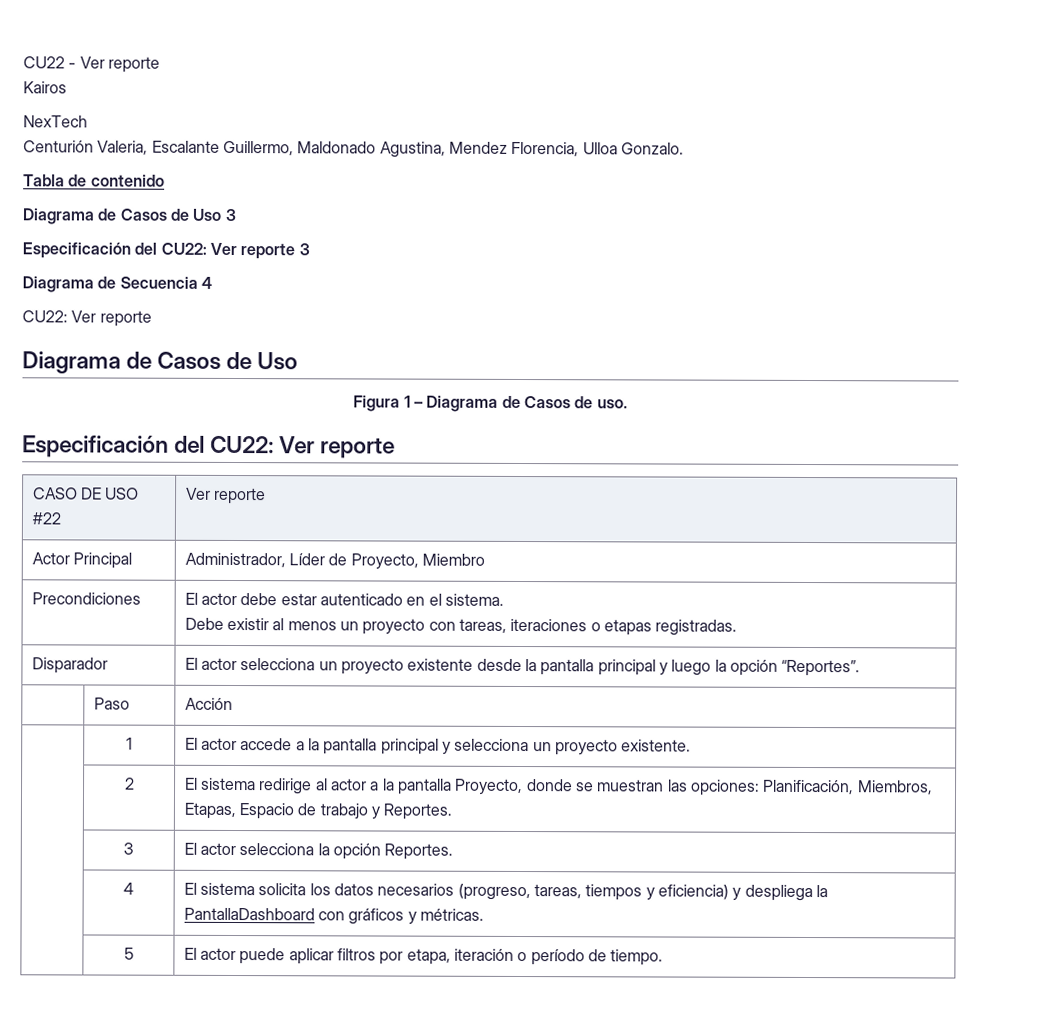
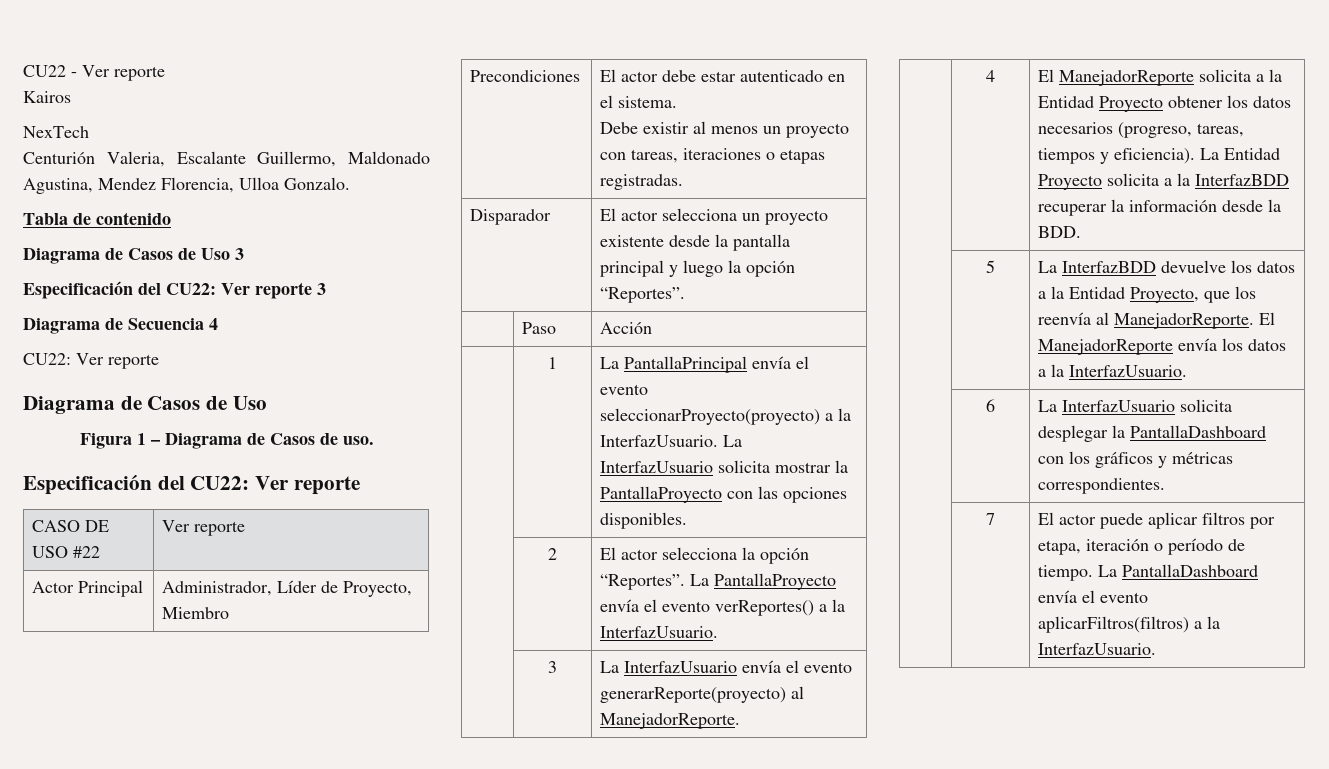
[184,737,692,756] [124,777,135,790] [184,777,933,796] [183,802,453,820] [123,842,134,855] El actor accede a la pantalla principal y selecciona un proyecto existente. // | 2 | El sistema redirige al actor a la pantalla Proyecto, donde se muestran las opciones: Planificación, Miembros, Etapas, Espacio de trabajo y Reportes. // | 3 -> [600,356,810,373] [600,384,649,395] [600,408,852,425] [600,435,743,447] [600,460,849,473] [600,486,848,503] [600,512,688,529] [548,548,557,560] La PantallaPrincipal envía el evento seleccionarProyecto(proyecto) a la InterfazUsuario. La InterfazUsuario solicita mostrar la PantallaProyecto con las opciones disponibles. // | 2
[384,843,454,860] [123,882,134,895] [183,882,307,896] Reportes. // | 4 | El sistema solicita -> [600,573,837,590] [600,599,846,616] [600,626,719,638] [548,661,557,673] [600,660,853,673] [600,686,805,703] [600,713,741,729] [986,70,995,82] [1038,69,1283,86] [1038,96,1224,112] “Reportes”. La PantallaProyecto envía el evento verReportes() a la InterfazUsuario. // | 3 | La InterfazUsuario envía el evento generarReporte(proyecto) al ManejadorReporte. // | 4 | El ManejadorReporte solicita a la Entidad Proyecto obtener
[657,884,813,902] eficiencia) y despliega -> [1114,148,1281,164] [1038,173,1290,190] [1038,199,1282,216] [1038,226,1082,238] [986,260,995,273] [1038,260,1296,273] [1038,286,1257,303] [1038,312,1276,329] [1038,338,1287,355] [1038,364,1188,377] [986,399,995,412] [1038,399,1233,412] [1038,425,1109,442] eficiencia). La Entidad Proyecto solicita a la InterfazBDD recuperar la información desde la BDD. // | 5 | La InterfazBDD devuelve los datos a la Entidad Proyecto, que los reenvía al ManejadorReporte. El ManejadorReporte envía los datos a la InterfazUsuario. // | 6 | La InterfazUsuario solicita desplegar
(346, 916) none -> [1069,451,1091,464] los
[420,908,485,921] [123,947,134,960] métricas. // | 5 -> [1172,452,1234,464] [1038,478,1166,494] [986,513,995,525] métricas correspondientes. // | 7
(664, 957) none -> [1098,564,1259,577] [1038,590,1149,603] [1038,616,1221,633] [1038,643,1157,655] La PantallaDashboard envía el evento aplicarFiltros(filtros) a la InterfazUsuario.

